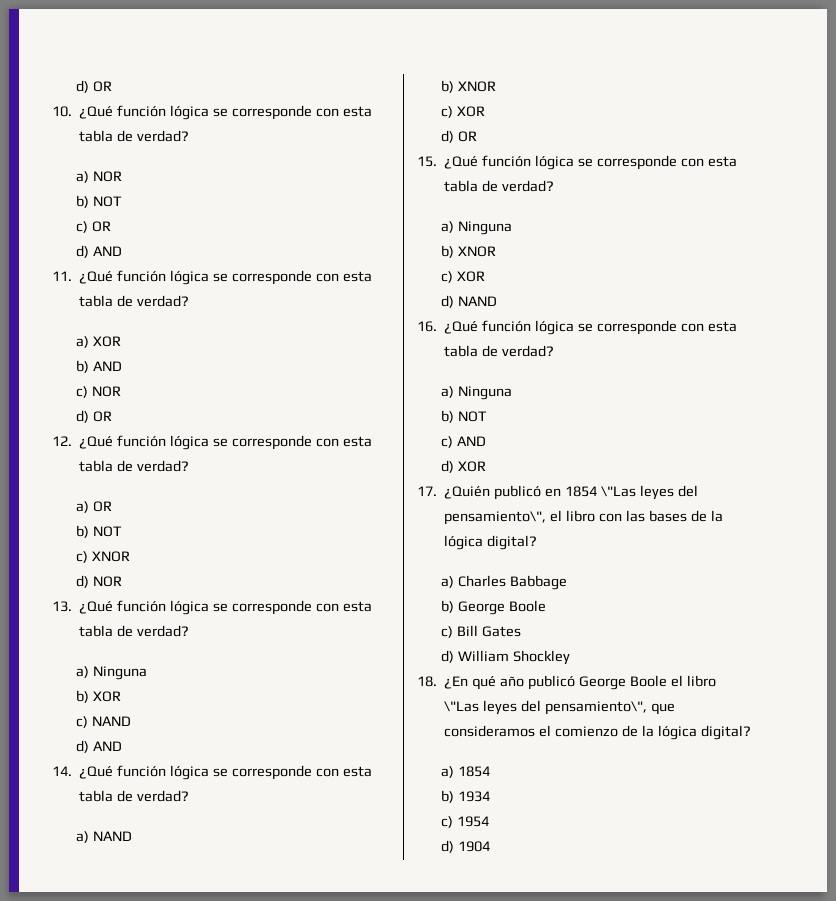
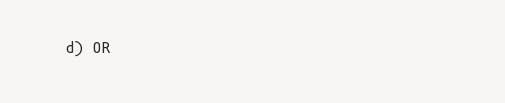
[76,80,113,93] [52,105,372,120] [79,130,190,142] [76,171,123,183] [76,195,123,208] [76,221,112,233] [76,245,123,258] [52,270,372,285] [79,295,190,307] [76,336,122,348] [76,360,123,373] [76,386,122,398] [76,410,113,423] [52,435,372,450] [79,460,190,472] [76,501,113,513] [76,525,123,538] [76,551,131,563] [76,575,123,588] [52,600,372,615] [79,625,190,637] [76,666,148,680] [76,690,122,703] [76,716,132,728] [76,740,123,753] [52,765,372,780] [79,790,190,802] [76,831,133,843] [441,80,497,93] [441,106,486,118] [441,130,478,143] [417,155,737,170] [444,180,555,192] [441,221,513,235] [441,245,497,258] [441,271,486,283] [441,295,498,308] [417,320,737,335] [444,345,555,357] [441,386,513,400] [441,410,488,423] [441,436,487,448] [441,460,487,473] [417,485,698,500] [444,510,723,525] [444,535,538,550] [441,575,568,590] [441,600,547,615] [441,625,522,638] [441,650,571,665] [417,675,716,690] [444,700,675,715] [444,725,751,740] [441,766,491,778] [441,790,491,803] [441,816,490,828] [441,840,491,853] d) OR // 10. ¿Qué función lógica se corresponde con esta tabla de verdad? // a) NOR // b) NOT // c) OR // d) AND // 11. ¿Qué función lógica se corresponde con esta tabla de verdad? // a) XOR // b) AND // c) NOR // d) OR // 12. ¿Qué función lógica se corresponde con esta tabla de verdad? // a) OR // b) NOT // c) XNOR // d) NOR // 13. ¿Qué función lógica se corresponde con esta tabla de verdad? // a) Ninguna // b) XOR // c) NAND // d) AND // 14. ¿Qué función lógica se corresponde con esta tabla de verdad? // a) NAND // b) XNOR // c) XOR // d) OR // 15. ¿Qué función lógica se corresponde con esta tabla de verdad? // a) Ninguna // b) XNOR // c) XOR // d) NAND // 16. ¿Qué función lógica se corresponde con esta tabla de verdad? // a) Ninguna // b) NOT // c) AND // d) XOR // 17. ¿Quién publicó en 1854 \"Las leyes del pensamiento\", el libro con las bases de la lógica digital? // a) Charles Babbage // b) George Boole // c) Bill Gates // d) William Shockley // 18. ¿En qué año publicó George Boole el libro \"Las leyes del pensamiento\", que consideramos el comienzo de la lógica digital? // a) 1854 // b) 1934 // c) 1954 // d) 1904 -> [64,41,111,57] d) OR

